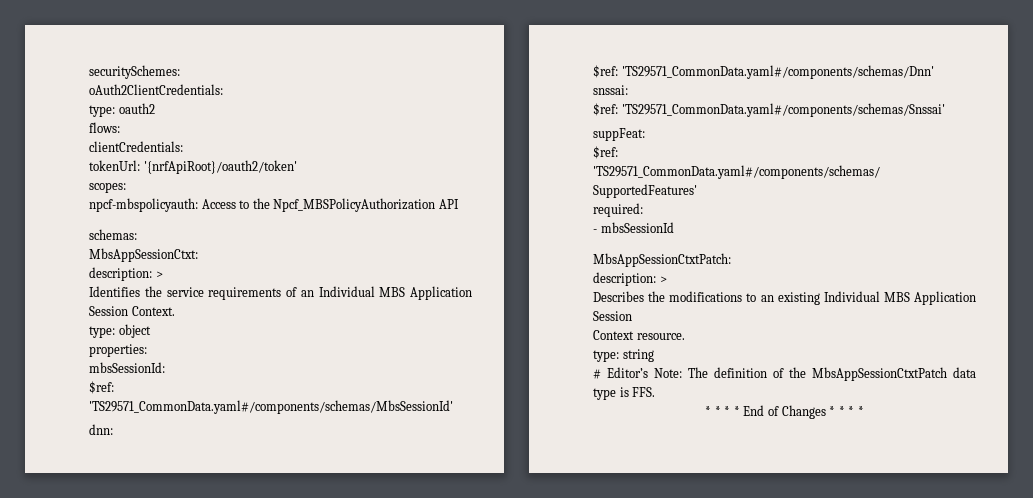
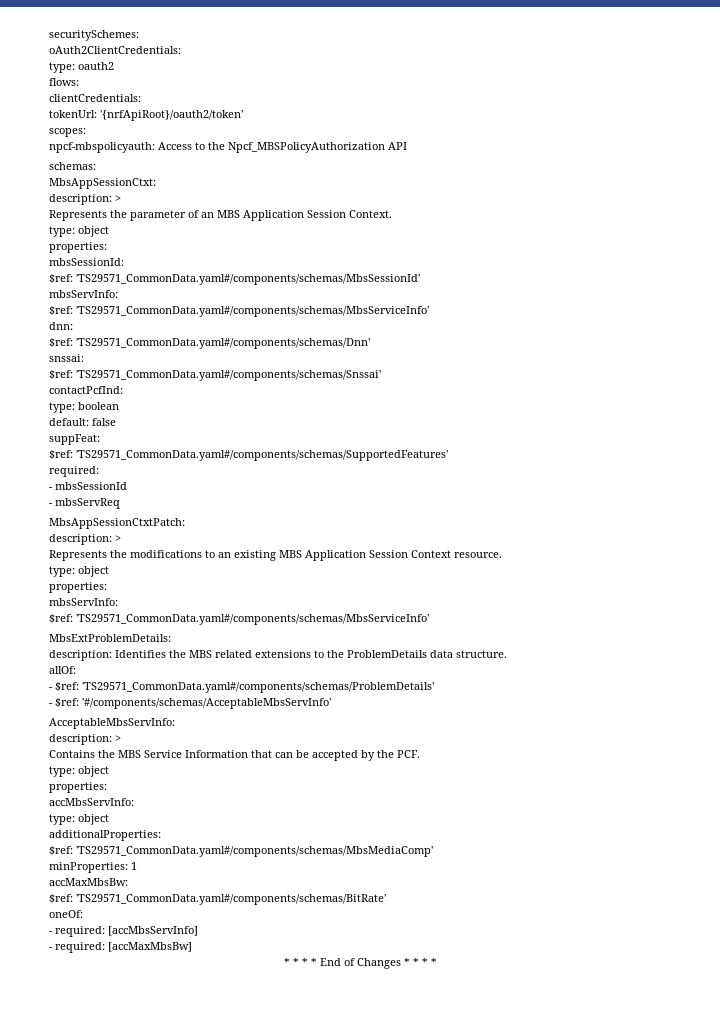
[89,286,282,300] Identifies the service requirements -> [49,210,186,221] Represents the parameter
[318,286,375,297] Individual -> (214, 215) none
(453, 407) none -> [49,290,118,298] [49,306,429,317] // mbsServInfo: // $ref: 'TS29571_CommonData.yaml#/components/schemas/MbsServiceInfo'
(945, 110) none -> [49,386,123,394] [49,402,119,413] [49,418,116,426] // contactPcfInd: // type: boolean // default: false
(674, 227) none -> [49,498,120,509] // - mbsServReq
[593,291,644,302] Describes -> [49,550,107,561] Represents
[823,291,976,305] [593,311,632,321] Individual MBS Application Session // -> [279,550,408,561] MBS Application Session
[622,349,654,362] [593,367,976,381] [593,387,656,400] string // # Editor’s Note: The definition of the MbsAppSessionCtxtPatch data type is FFS. -> [78,566,109,577] [49,582,107,593] [49,598,118,606] [49,614,429,625] [49,634,171,642] [49,650,507,661] [49,666,76,674] [49,682,434,693] [49,698,331,709] [49,718,175,729] [49,734,121,745] [49,750,420,761] [49,766,109,777] [49,782,107,793] [49,798,134,806] [49,814,109,825] [49,830,161,841] [49,846,433,857] [49,862,137,873] [49,878,128,886] [49,894,386,905] [49,910,83,918] [49,926,198,937] [49,942,192,953] object // properties: // mbsServInfo: // $ref: 'TS29571_CommonData.yaml#/components/schemas/MbsServiceInfo' // MbsExtProblemDetails: // description: Identifies the MBS related extensions to the ProblemDetails data structure. // allOf: // - $ref: 'TS29571_CommonData.yaml#/components/schemas/ProblemDetails' // - $ref: '#/components/schemas/AcceptableMbsServInfo' // AcceptableMbsServInfo: // description: > // Contains the MBS Service Information that can be accepted by the PCF. // type: object // properties: // accMbsServInfo: // type: object // additionalProperties: // $ref: 'TS29571_CommonData.yaml#/components/schemas/MbsMediaComp' // minProperties: 1 // accMaxMbsBw: // $ref: 'TS29571_CommonData.yaml#/components/schemas/BitRate' // oneOf: // - required: [accMbsServInfo] // - required: [accMaxMbsBw]

